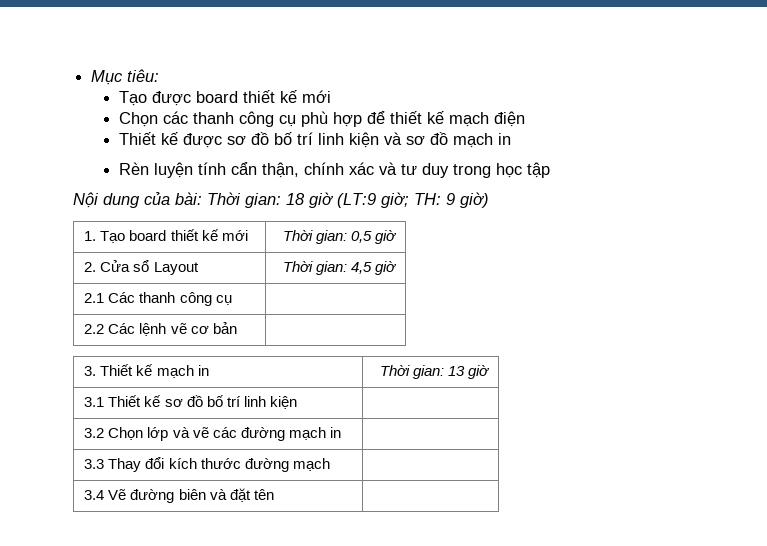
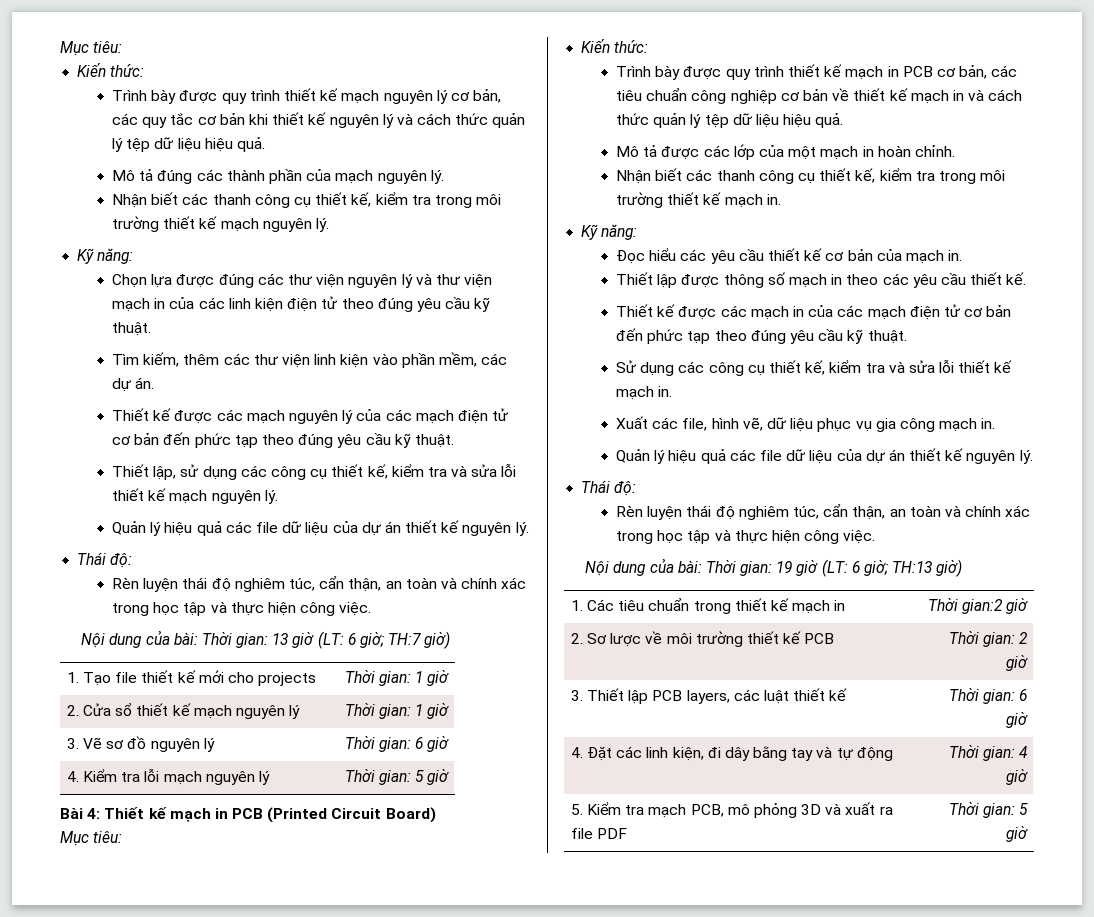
[91,69,160,85] [119,90,332,106] [119,111,526,127] [119,132,512,148] [119,162,551,178] [73,192,455,208] Mục tiêu: // Tạo được board thiết kế mới // Chọn các thanh công cụ phù hợp để thiết kế mạch điện // Thiết kế được sơ đồ bố trí linh kiện và sơ đồ mạch in // Rèn luyện tính cẩn thận, chính xác và tư duy trong học tập // Nội dung của bài: Thời gian: 18 giờ (LT:9 giờ; TH: 9 -> [60,41,123,56] [77,63,145,77] [112,88,502,104] [112,112,526,128] [112,137,265,152] [112,169,444,184] [112,192,502,208] [112,216,329,232] [77,248,134,264] [112,273,493,288] [112,296,491,312] [112,322,152,336] [112,352,508,368] [112,377,155,392] [112,408,510,424] [112,432,454,448] [112,463,517,480] [112,488,278,504] [112,520,529,536] [77,552,133,568] [112,576,527,592] [112,601,372,616] [81,630,422,649] Mục tiêu: // Kiến thức: // Trình bày được quy trình thiết kế mạch nguyên lý cơ bản, các quy tắc cơ bản khi thiết kế nguyên lý và cách thức quản lý tệp dữ liệu hiệu quả. // Mô tả đúng các thành phần của mạch nguyên lý. // Nhận biết các thanh công cụ thiết kế, kiểm tra trong môi trường thiết kế mạch nguyên lý. // Kỹ năng: // Chọn lựa được đúng các thư viện nguyên lý và thư viện mạch in của các linh kiện điện tử theo đúng yêu cầu kỹ thuật. // Tìm kiếm, thêm các thư viện linh kiện vào phần mềm, các dự án. // Thiết kế được các mạch nguyên lý của các mạch điện tử cơ bản đến phức tạp theo đúng yêu cầu kỹ thuật. // Thiết lập, sử dụng các công cụ thiết kế, kiểm tra và sửa lỗi thiết kế mạch nguyên lý. // Quản lý hiệu quả các file dữ liệu của dự án thiết kế nguyên lý. // Thái độ: // Rèn luyện thái độ nghiêm túc, cẩn thận, an toàn và chính xác trong học tập và thực hiện công việc. // Nội dung của bài: Thời gian: 13 giờ (LT: 6 giờ; TH:7
[129,229,248,241] [282,230,372,244] board thiết kế mới | Thời gian: 0,5 -> [115,670,317,686] [344,670,424,686] file thiết kế mới cho projects | Thời gian: 1
[153,262,199,275] [282,261,397,275] [84,292,232,306] [84,322,237,336] [84,364,134,376] Layout | Thời gian: 4,5 giờ // 2.1 Các thanh công cụ | // 2.2 Các lệnh vẽ cơ bản | // 3. Thiết -> [136,703,301,719] [344,703,450,719] [66,736,215,752] [344,736,450,752] [66,768,270,785] [344,769,450,785] [60,807,436,823] [60,831,123,846] [581,39,649,53] [616,64,1018,80] [616,88,1023,104] [616,113,844,128] [616,144,955,160] [616,168,1006,184] [616,192,781,208] [581,224,638,240] [616,248,963,264] [616,272,1027,288] [616,304,1012,320] [616,328,907,344] [616,359,1013,376] [616,386,673,400] [616,416,996,432] [616,448,1033,464] [581,480,637,496] [616,504,1031,520] [616,529,876,544] [585,558,963,577] [570,598,767,614] thiết kế mạch nguyên lý | Thời gian: 1 giờ // 3. Vẽ sơ đồ nguyên lý | Thời gian: 6 giờ // 4. Kiểm tra lỗi mạch nguyên lý | Thời gian: 5 giờ // Bài 4: Thiết kế mạch in PCB (Printed Circuit Board) // Mục tiêu: // Kiến thức: // Trình bày được quy trình thiết kế mạch in PCB cơ bản, các tiêu chuẩn công nghiệp cơ bản về thiết kế mạch in và cách thức quản lý tệp dữ liệu hiệu quả. // Mô tả được các lớp của một mạch in hoàn chỉnh. // Nhận biết các thanh công cụ thiết kế, kiểm tra trong môi trường thiết kế mạch in. // Kỹ năng: // Đọc hiểu các yêu cầu thiết kế cơ bản của mạch in. // Thiết lập được thông số mạch in theo các yêu cầu thiết kế. // Thiết kế được các mạch in của các mạch điện tử cơ bản đến phức tạp theo đúng yêu cầu kỹ thuật. // Sử dụng các công cụ thiết kế, kiểm tra và sửa lỗi thiết kế mạch in. // Xuất các file, hình vẽ, dữ liệu phục vụ gia công mạch in. // Quản lý hiệu quả các file dữ liệu của dự án thiết kế nguyên lý. // Thái độ: // Rèn luyện thái độ nghiêm túc, cẩn thận, an toàn và chính xác trong học tập và thực hiện công việc. // Nội dung của bài: Thời gian: 19 giờ (LT: 6 giờ; TH:13 giờ) // 1. Các tiêu chuẩn trong thiết
[412,365,490,379] [84,395,297,409] [84,427,341,441] [84,457,330,472] [84,488,274,503] gian: 13 giờ // 3.1 Thiết kế sơ đồ bố trí linh kiện | // 3.2 Chọn lớp và vẽ các đường mạch in | // 3.3 Thay đổi kích thước đường mạch | // 3.4 Vẽ đường biên và đặt tên | -> [962,598,1029,614] [570,631,835,647] [948,631,1029,647] [1006,655,1029,671] [570,688,848,704] [948,688,1028,704] [1006,712,1029,728] [570,746,893,761] [948,745,1028,761] [1006,769,1029,785] [570,802,893,818] [570,828,627,839] [948,802,1029,818] [1006,826,1029,842] gian:2 giờ // 2. Sơ lược về môi trường thiết kế PCB | Thời gian: 2 giờ // 3. Thiết lập PCB layers, các luật thiết kế | Thời gian: 6 giờ // 4. Đặt các linh kiện, đi dây bằng tay và tự động | Thời gian: 4 giờ // 5. Kiểm tra mạch PCB, mô phỏng 3D và xuất ra file PDF | Thời gian: 5 giờ

